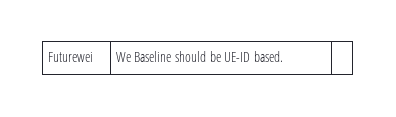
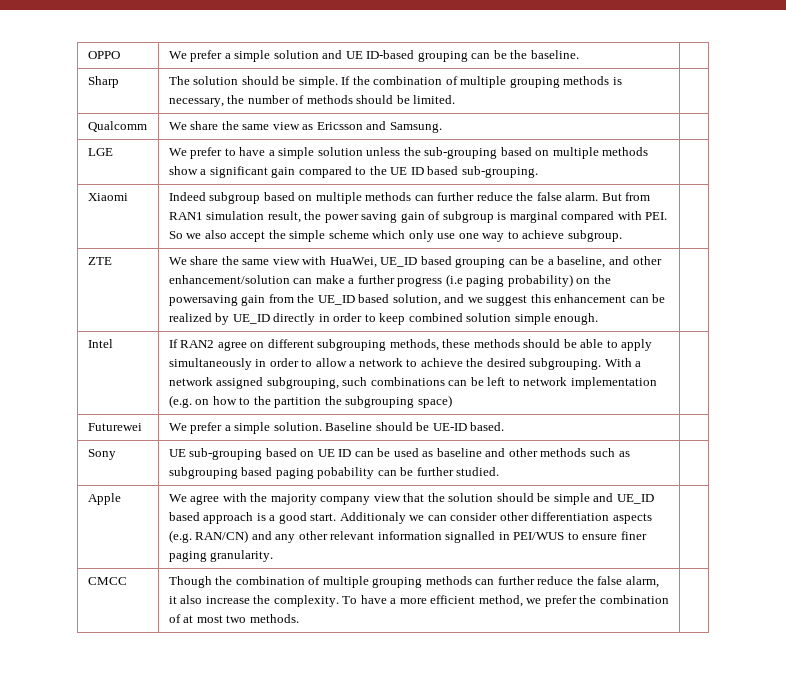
[47,52,93,62] [115,52,131,62] Futurewei | We -> [87,51,120,59] [168,50,579,62] [87,76,119,88] [168,76,622,88] [168,95,456,107] [87,121,147,132] [168,121,442,133] [87,148,113,156] [168,147,649,159] [168,166,538,178] [87,193,128,201] [168,192,651,204] [168,211,668,223] [168,230,622,242] [87,257,112,265] [168,256,662,268] [168,274,611,287] [168,294,666,306] [168,313,599,325] [87,339,113,348] [168,339,653,351] [168,358,642,370] [168,377,657,389] [168,395,452,408] [87,423,142,431] [168,422,322,434] OPPO | We prefer a simple solution and UE ID-based grouping can be the baseline. | // Sharp | The solution should be simple. If the combination of multiple grouping methods is necessary, the number of methods should be limited. | // Qualcomm | We share the same view as Ericsson and Samsung. | // LGE | We prefer to have a simple solution unless the sub-grouping based on multiple methods show a significant gain compared to the UE ID based sub-grouping. | // Xiaomi | Indeed subgroup based on multiple methods can further reduce the false alarm. But from RAN1 simulation result, the power saving gain of subgroup is marginal compared with PEI. So we also accept the simple scheme which only use one way to achieve subgroup. | // ZTE | We share the same view with HuaWei, UE_ID based grouping can be a baseline, and other enhancement/solution can make a further progress (i.e paging probability) on the powersaving gain from the UE_ID based solution, and we suggest this enhancement can be realized by UE_ID directly in order to keep combined solution simple enough. | // Intel | If RAN2 agree on different subgrouping methods, these methods should be able to apply simultaneously in order to allow a network to achieve the desired subgrouping. With a network assigned subgrouping, such combinations can be left to network implementation (e.g. on how to the partition the subgrouping space) | // Futurewei | We prefer a simple solution.
(283, 56) none -> [87,449,116,460] [168,448,630,460] [168,467,500,479] [87,493,121,505] [168,493,654,505] [168,512,652,524] [168,530,647,543] [168,550,274,562] [87,577,127,585] [168,576,659,588] [168,595,669,607] [168,614,299,623] // Sony | UE sub-grouping based on UE ID can be used as baseline and other methods such as subgrouping based paging pobability can be further studied. | // Apple | We agree with the majority company view that the solution should be simple and UE_ID based approach is a good start. Additionaly we can consider other differentiation aspects (e.g. RAN/CN) and any other relevant information signalled in PEI/WUS to ensure finer paging granularity. | // CMCC | Though the combination of multiple grouping methods can further reduce the false alarm, it also increase the complexity. To have a more efficient method, we prefer the combination of at most two methods. |

